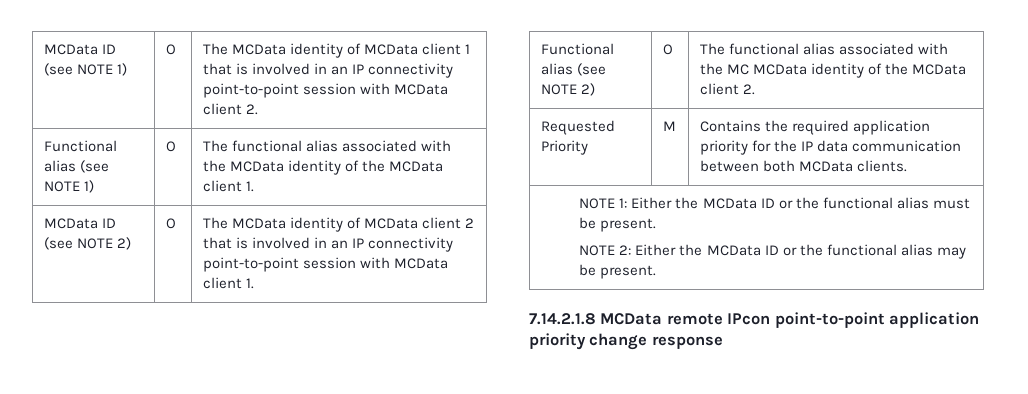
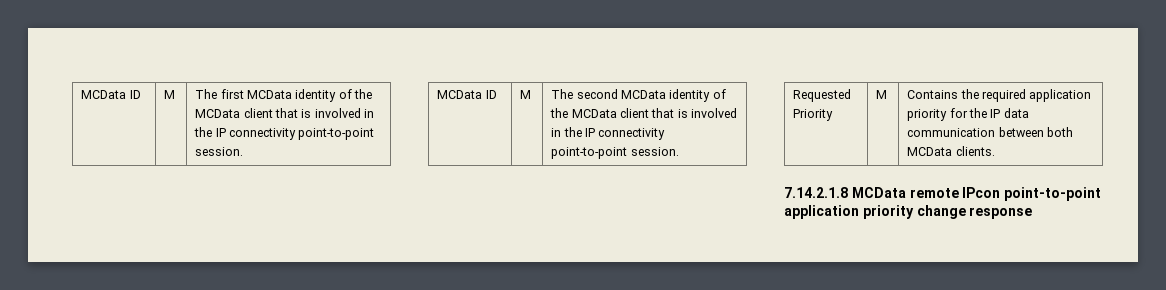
[43,44,116,55] [43,63,127,76] [165,44,176,55] [202,43,470,58] [202,63,453,78] [202,83,448,98] [202,103,258,115] [43,140,117,152] [43,160,109,173] [43,180,94,193] [165,141,176,152] [202,140,451,152] [202,160,443,175] [202,180,254,192] [43,218,116,229] [43,237,131,250] [165,218,176,229] [202,217,474,232] [202,237,453,252] [202,257,448,272] [202,277,254,289] [540,43,614,55] [540,63,606,76] [540,83,595,96] [662,44,673,55] [699,43,948,55] [699,63,966,78] [699,83,755,95] MCData ID (see NOTE 1) | O | The MCData identity of MCData client 1 that is involved in an IP connectivity point-to-point session with MCData client 2. // Functional alias (see NOTE 1) | O | The functional alias associated with the MCData identity of the MCData client 1. // MCData ID (see NOTE 2) | O | The MCData identity of MCData client 2 that is involved in an IP connectivity point-to-point session with MCData client 1. // Functional alias (see NOTE 2) | O | The functional alias associated with the MC MCData identity of the MCData client 2. -> [81,90,141,99] [164,90,176,99] [195,89,373,102] [195,108,375,118] [194,127,375,140] [195,147,244,156] [437,90,497,99] [520,90,532,99] [551,89,726,102] [550,108,738,118] [551,127,666,140] [551,147,679,159] MCData ID | M | The first MCData identity of the MCData client that is involved in the IP connectivity point-to-point session. // MCData ID | M | The second MCData identity of the MCData client that is involved in the IP connectivity point-to-point session.
[579,197,970,209] [579,217,657,232] [579,244,966,259] [579,264,657,279] // NOTE 1: Either the MCData ID or the functional alias must be present. // NOTE 2: Either the MCData ID or the functional alias may be present. -> (995, 151) none

